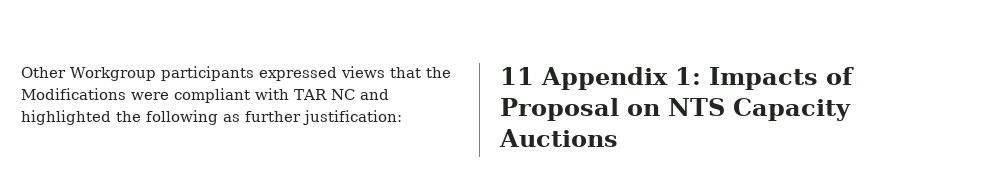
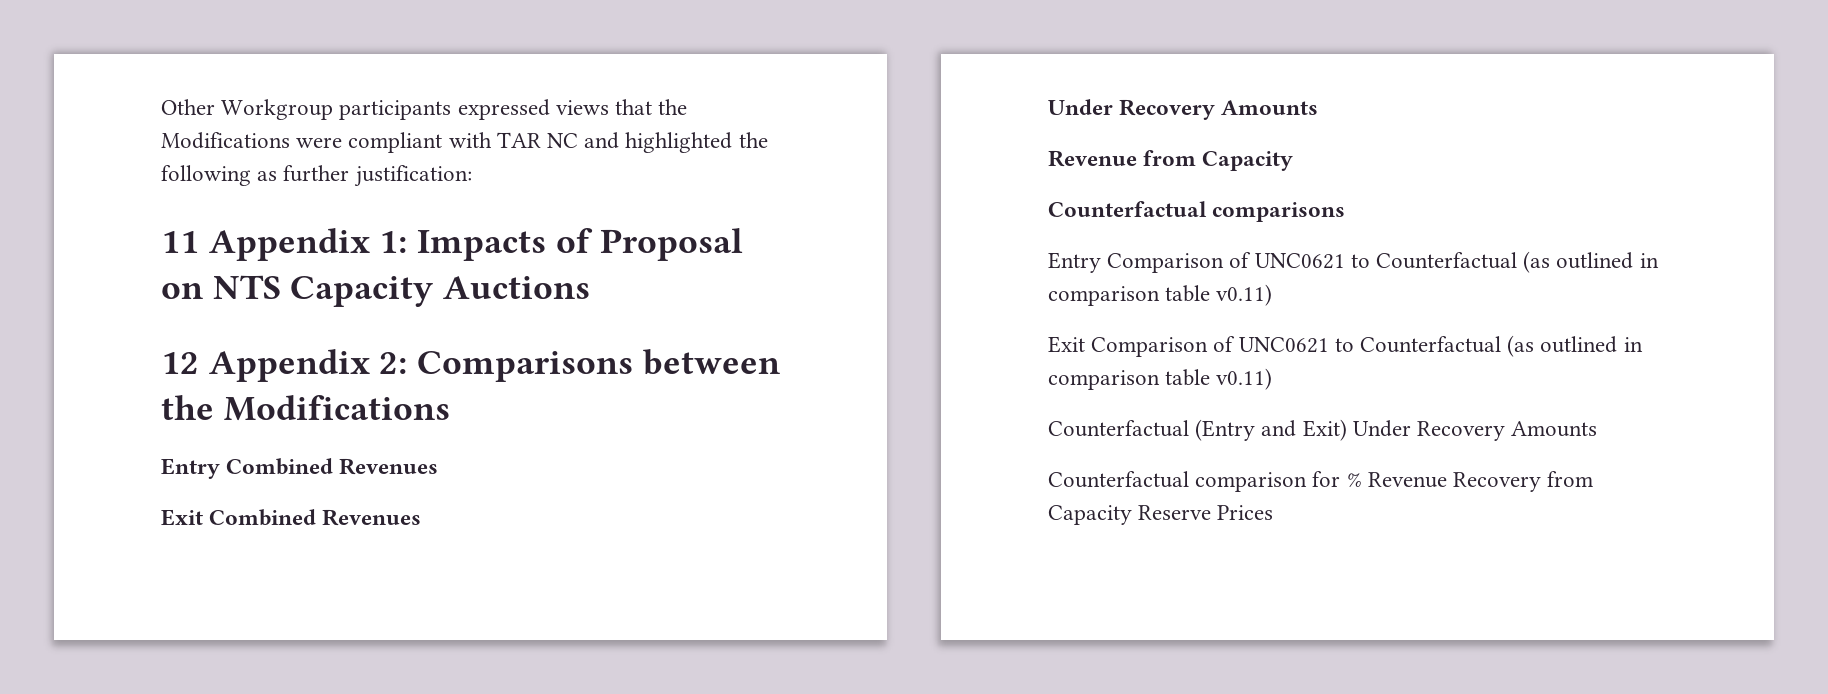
(618, 138) none -> [161,349,780,382] [161,395,450,421] [161,458,439,479] [161,509,422,526] [1048,99,1319,120] [1048,150,1294,171] [1048,201,1346,222] [1048,251,1659,273] [1048,284,1273,306] [1048,335,1643,357] [1048,368,1273,390] [1048,419,1598,441] [1048,471,1594,492] [1048,505,1274,525] // 12 Appendix 2: Comparisons between the Modifications // Entry Combined Revenues // Exit Combined Revenues // Under Recovery Amounts // Revenue from Capacity // Counterfactual comparisons // Entry Comparison of UNC0621 to Counterfactual (as outlined in comparison table v0.11) // Exit Comparison of UNC0621 to Counterfactual (as outlined in comparison table v0.11) // Counterfactual (Entry and Exit) Under Recovery Amounts // Counterfactual comparison for % Revenue Recovery from Capacity Reserve Prices

